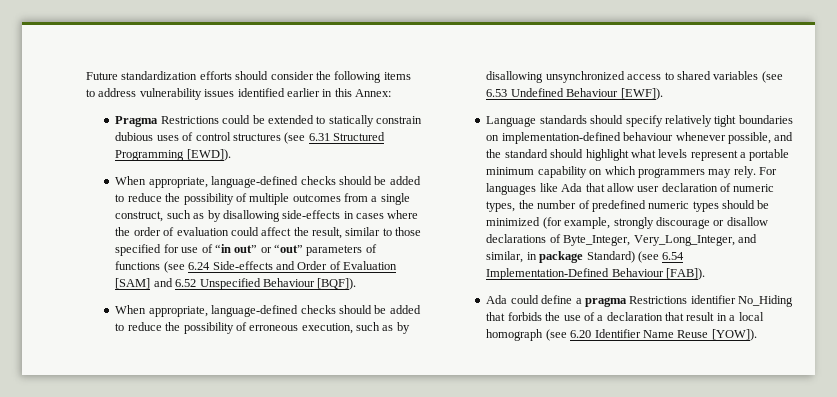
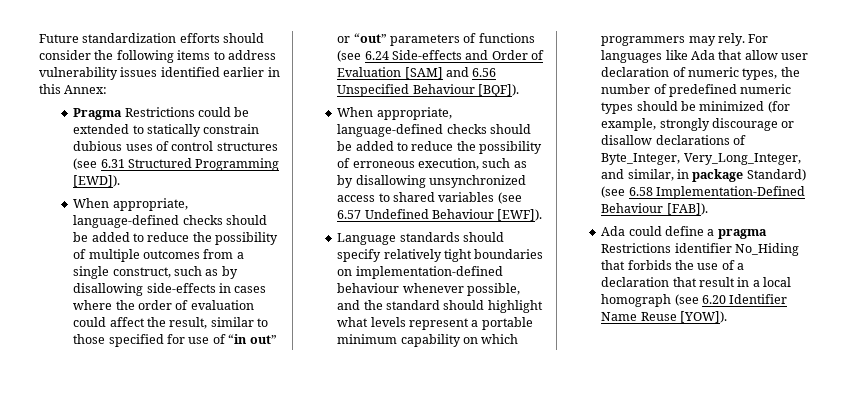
[175,279,197,287] 6.52 -> [472,68,497,77] 6.56
[486,89,508,97] 6.53 -> [337,210,362,219] 6.57
[662,252,685,260] 6.54 -> [628,187,653,196] 6.58

